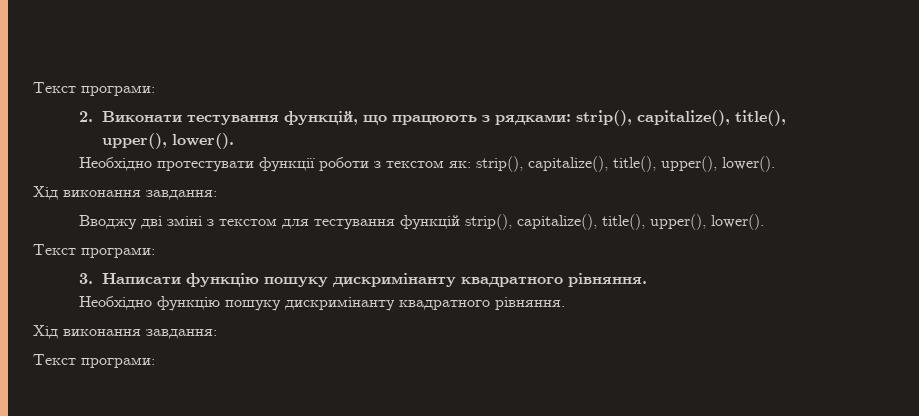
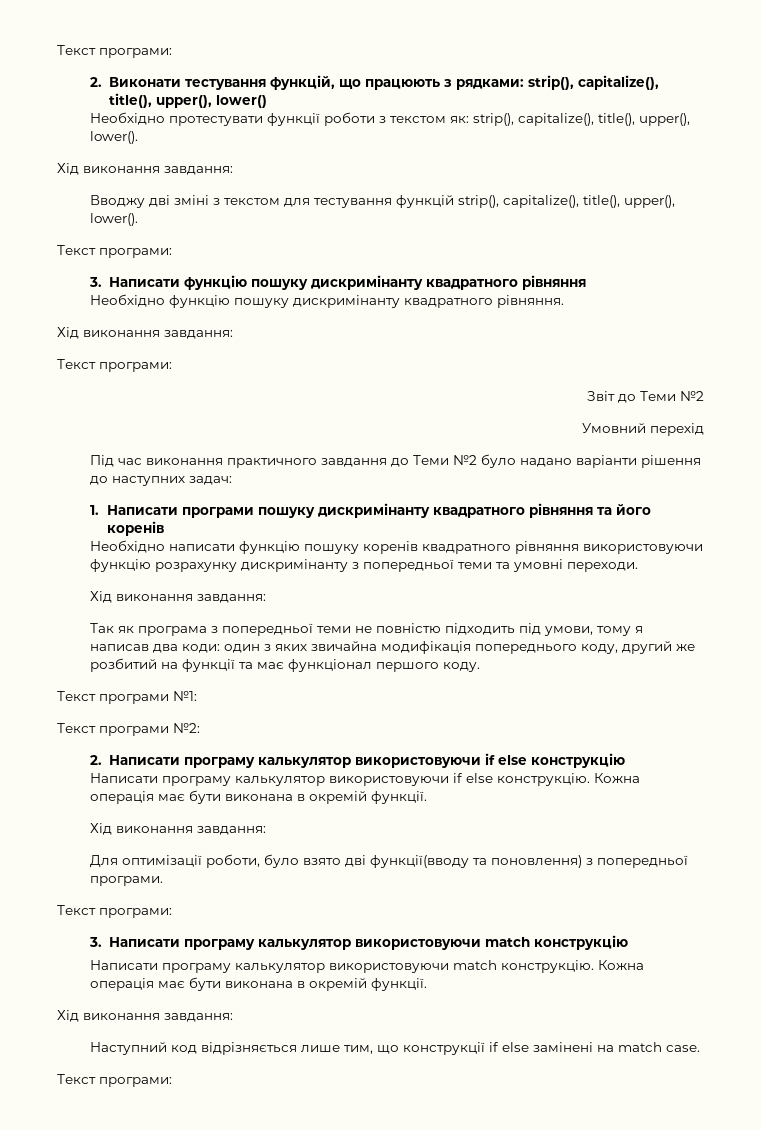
[171,133,234,149] lower(). -> [216,95,268,108] lower()
[567,273,647,287] рівняння. -> [522,275,587,290] рівняння
(155, 362) none -> [587,391,704,403] [582,423,704,436] [90,454,702,468] [90,476,233,486] [90,503,652,518] [107,521,165,536] [90,540,704,554] [90,559,639,572] [90,591,267,603] [90,623,644,636] [90,641,696,654] [90,658,481,672] [57,691,197,704] [57,723,200,736] [90,753,626,768] [90,773,641,786] [90,790,428,804] [90,823,267,835] [90,854,689,868] [90,876,164,886] [57,905,172,918] [89,935,629,950] [90,960,645,973] [90,977,428,991] [57,1010,233,1022] [90,1042,701,1055] [57,1074,172,1087] // Звіт до Теми №2 // Умовний перехід // Під час виконання практичного завдання до Теми №2 було надано варіанти рішення до наступних задач: // 1. Написати програми пошуку дискримінанту квадратного рівняння та його коренів // Необхідно написати функцію пошуку коренів квадратного рівняння використовуючи функцію розрахунку дискримінанту з попередньої теми та умовні переходи. // Хід виконання завдання: // Так як програма з попередньої теми не повністю підходить під умови, тому я написав два коди: один з яких звичайна модифікація попереднього коду, другий же розбитий на функції та має функціонал першого коду. // Текст програми №1: // Текст програми №2: // 2. Написати програму калькулятор використовуючи if else конструкцію // Написати програму калькулятор використовуючи if else конструкцію. Кожна операція має бути виконана в окремій функції. // Хід виконання завдання: // Для оптимізації роботи, було взято дві функції(вводу та поновлення) з попередньої програми. // Текст програми: // 3. Написати програму калькулятор використовуючи match конструкцію // Написати програму калькулятор використовуючи match конструкцію. Кожна операція має бути виконана в окремій функції. // Хід виконання завдання: // Наступний код відрізняється лише тим, що конструкції if else замінені на match case. // Текст програми:

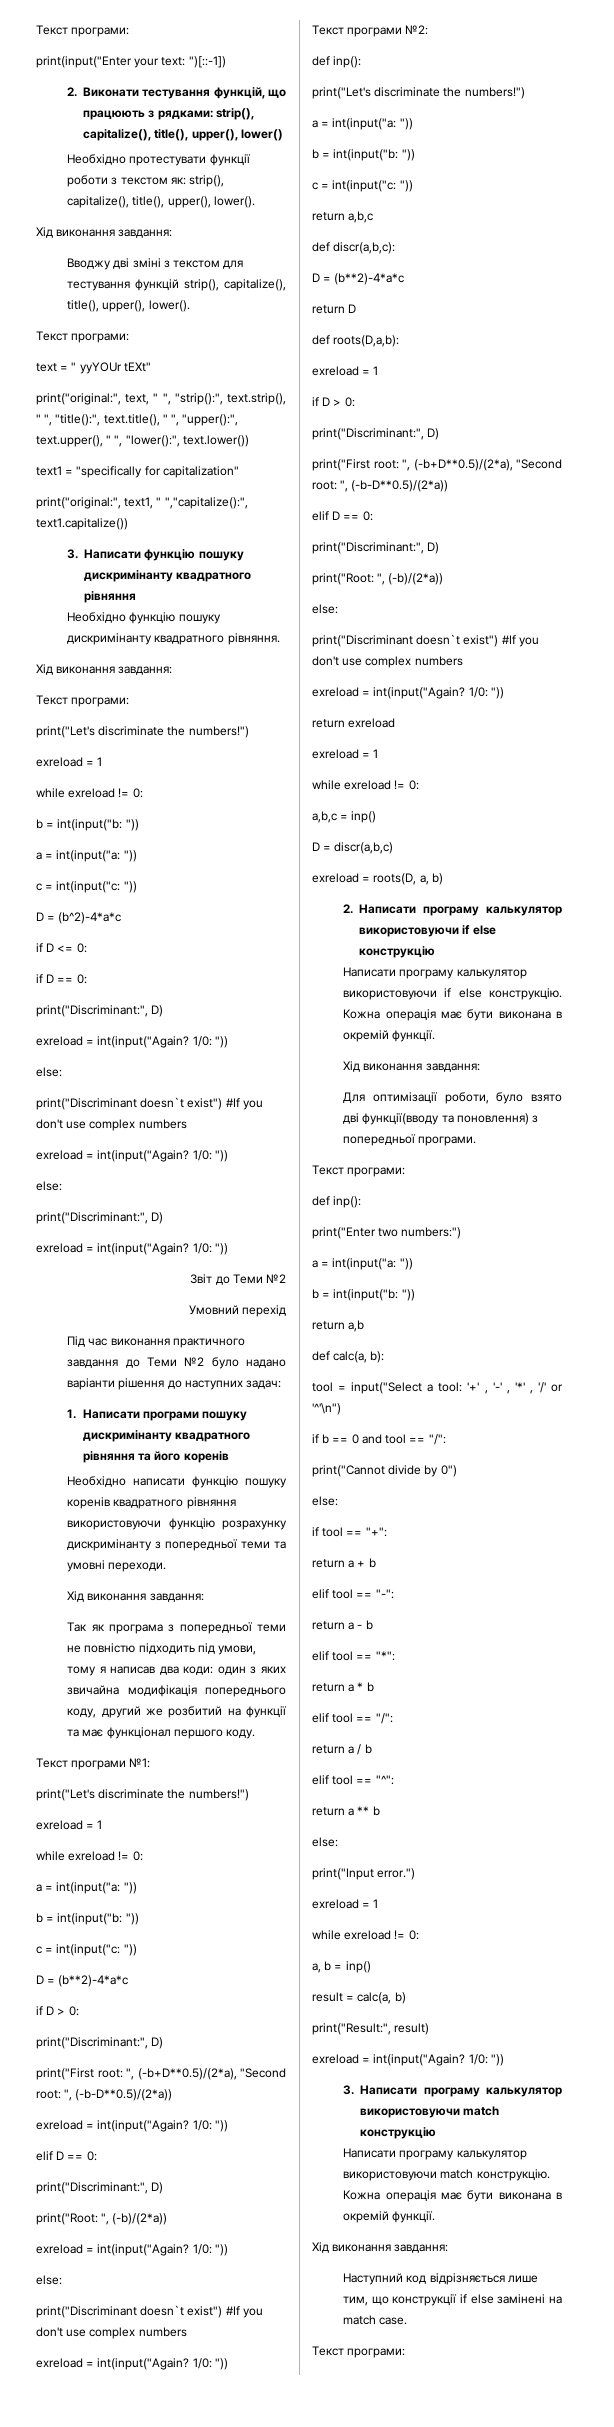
[57,45,172,58] Текст програми: -> [36,25,130,37] [36,56,226,68] Текст програми: // print(input("Enter your text: ")[::-1])
(172, 253) none -> [36,362,151,374] [36,393,286,405] [36,414,239,426] [36,435,249,447] [36,466,239,478] [36,497,248,509] [36,518,128,530] // text = " yyYOUr tEXt" // print("original:", text, " ", "strip():", text.strip(), " ", "title():", text.title(), " ", "upper():", text.upper(), " ", "lower():", text.lower()) // text1 = "specifically for capitalization" // print("original:", text1, " ","capitalize():", text1.capitalize())
(172, 367) none -> [36,726,249,738] [36,757,103,767] [36,788,143,798] [36,819,139,831] [36,850,137,862] [36,881,137,893] [36,912,122,924] [36,943,87,953] [36,974,87,984] [36,1005,164,1017] [36,1036,228,1048] [36,1067,62,1077] [36,1097,263,1110] [36,1119,187,1131] [36,1150,228,1162] [36,1181,62,1191] [36,1212,164,1224] [36,1243,228,1255] // print("Let's discriminate the numbers!") // exreload = 1 // while exreload != 0: // b = int(input("b: ")) // a = int(input("a: ")) // c = int(input("c: ")) // D = (b^2)-4*a*c // if D <= 0: // if D == 0: // print("Discriminant:", D) // exreload = int(input("Again? 1/0: ")) // else: // print("Discriminant doesn`t exist") #If you don't use complex numbers // exreload = int(input("Again? 1/0: ")) // else: // print("Discriminant:", D) // exreload = int(input("Again? 1/0: "))
[57,723,200,736] Текст програми №2: -> [36,1789,249,1801] [36,1820,103,1830] [36,1851,143,1861] [36,1882,137,1894] [36,1913,139,1925] [36,1944,137,1956] [36,1975,129,1987] [36,2006,79,2016] [36,2037,164,2049] [36,2068,286,2080] [36,2089,173,2101] [36,2120,228,2132] [36,2151,97,2161] [36,2182,164,2194] [36,2213,168,2225] [36,2244,228,2256] [36,2275,62,2285] [36,2305,263,2318] [36,2327,187,2339] [36,2358,228,2370] [312,25,429,37] [312,56,362,68] [312,87,525,99] [312,118,413,130] [312,149,415,161] [312,180,413,192] [312,211,374,223] [312,242,396,254] [312,273,405,285] [312,304,357,314] [312,335,400,347] [312,366,379,376] [312,397,355,407] [312,428,440,440] [312,459,562,471] [312,480,449,492] [312,511,373,521] [312,542,440,554] [312,573,444,585] [312,604,338,614] [312,634,539,647] [312,656,463,668] [312,687,504,699] [312,718,396,728] [312,749,379,759] [312,780,419,790] [312,811,377,823] [312,842,394,854] [312,873,443,885] print("Let's discriminate the numbers!") // exreload = 1 // while exreload != 0: // a = int(input("a: ")) // b = int(input("b: ")) // c = int(input("c: ")) // D = (b**2)-4*a*c // if D > 0: // print("Discriminant:", D) // print("First root: ", (-b+D**0.5)/(2*a), "Second root: ", (-b-D**0.5)/(2*a)) // exreload = int(input("Again? 1/0: ")) // elif D == 0: // print("Discriminant:", D) // print("Root: ", (-b)/(2*a)) // exreload = int(input("Again? 1/0: ")) // else: // print("Discriminant doesn`t exist") #If you don't use complex numbers // exreload = int(input("Again? 1/0: ")) // Текст програми №2: // def inp(): // print("Let's discriminate the numbers!") // a = int(input("a: ")) // b = int(input("b: ")) // c = int(input("c: ")) // return a,b,c // def discr(a,b,c): // D = (b**2)-4*a*c // return D // def roots(D,a,b): // exreload = 1 // if D > 0: // print("Discriminant:", D) // print("First root: ", (-b+D**0.5)/(2*a), "Second root: ", (-b-D**0.5)/(2*a)) // elif D == 0: // print("Discriminant:", D) // print("Root: ", (-b)/(2*a)) // else: // print("Discriminant doesn`t exist") #If you don't use complex numbers // exreload = int(input("Again? 1/0: ")) // return exreload // exreload = 1 // while exreload != 0: // a,b,c = inp() // D = discr(a,b,c) // exreload = roots(D, a, b)
(172, 913) none -> [312,1196,362,1208] [312,1227,462,1239] [312,1258,413,1270] [312,1289,415,1301] [312,1320,365,1332] [312,1351,385,1363] [312,1382,563,1394] [312,1403,341,1415] [312,1434,446,1445] [312,1465,457,1477] [312,1496,338,1506] [312,1527,387,1537] [312,1558,376,1568] [312,1589,394,1599] [312,1620,373,1630] [312,1651,395,1661] [312,1682,374,1692] [312,1713,393,1724] [312,1744,372,1755] [312,1775,394,1785] [312,1806,380,1816] [312,1837,338,1847] [312,1868,416,1880] [312,1899,379,1909] [312,1930,419,1940] [312,1961,371,1973] [312,1992,406,2004] [312,2023,430,2035] [312,2054,504,2066] // def inp(): // print("Enter two numbers:") // a = int(input("a: ")) // b = int(input("b: ")) // return a,b // def calc(a, b): // tool = input("Select a tool: '+' , '-' , '*' , '/' or '^'\n") // if b == 0 and tool == "/": // print("Cannot divide by 0") // else: // if tool == "+": // return a + b // elif tool == "-": // return a - b // elif tool == "*": // return a * b // elif tool == "/": // return a / b // elif tool == "^": // return a ** b // else: // print("Input error.") // exreload = 1 // while exreload != 0: // a, b = inp() // result = calc(a, b) // print("Result:", result) // exreload = int(input("Again? 1/0: "))

